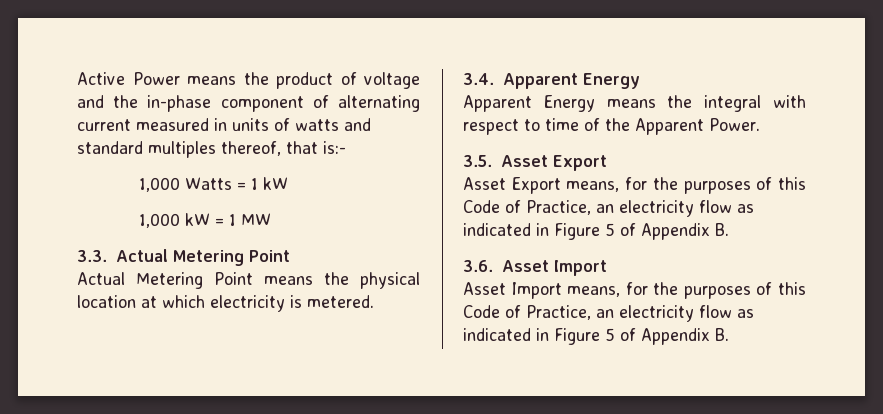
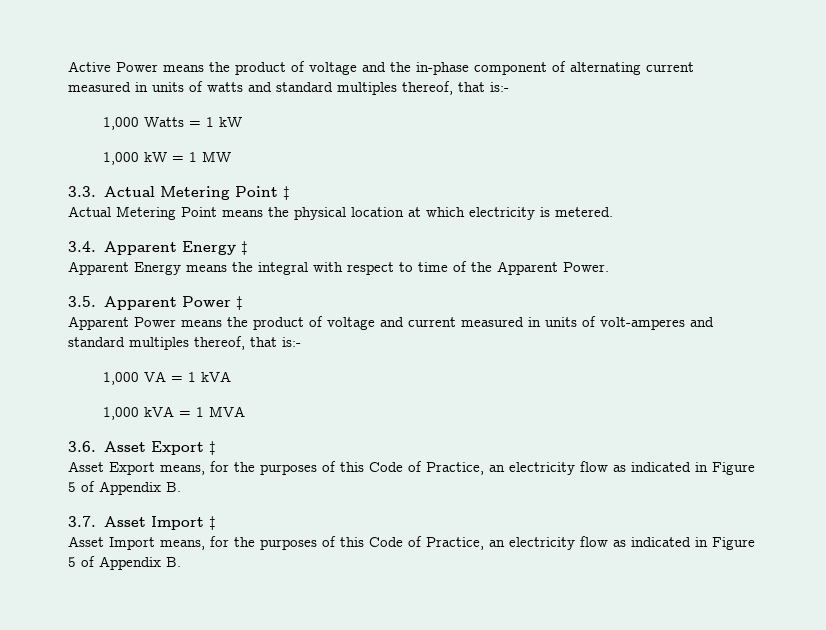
(290, 256) none -> [282,186,290,200] ‡
(640, 81) none -> [240,241,248,255] ‡
[500,155,607,171] Asset Export -> [103,296,243,310] [68,316,714,330] [68,336,301,350] [103,371,232,385] [103,406,246,420] [68,441,216,455] Apparent Power ‡ // Apparent Power means the product of voltage and current measured in units of volt-amperes and standard multiples thereof, that is:- // 1,000 VA = 1 kVA // 1,000 kVA = 1 MVA // 3.6. Asset Export ‡
[463,260,607,276] 3.6. Asset Import -> [68,516,216,530] 3.7. Asset Import ‡

